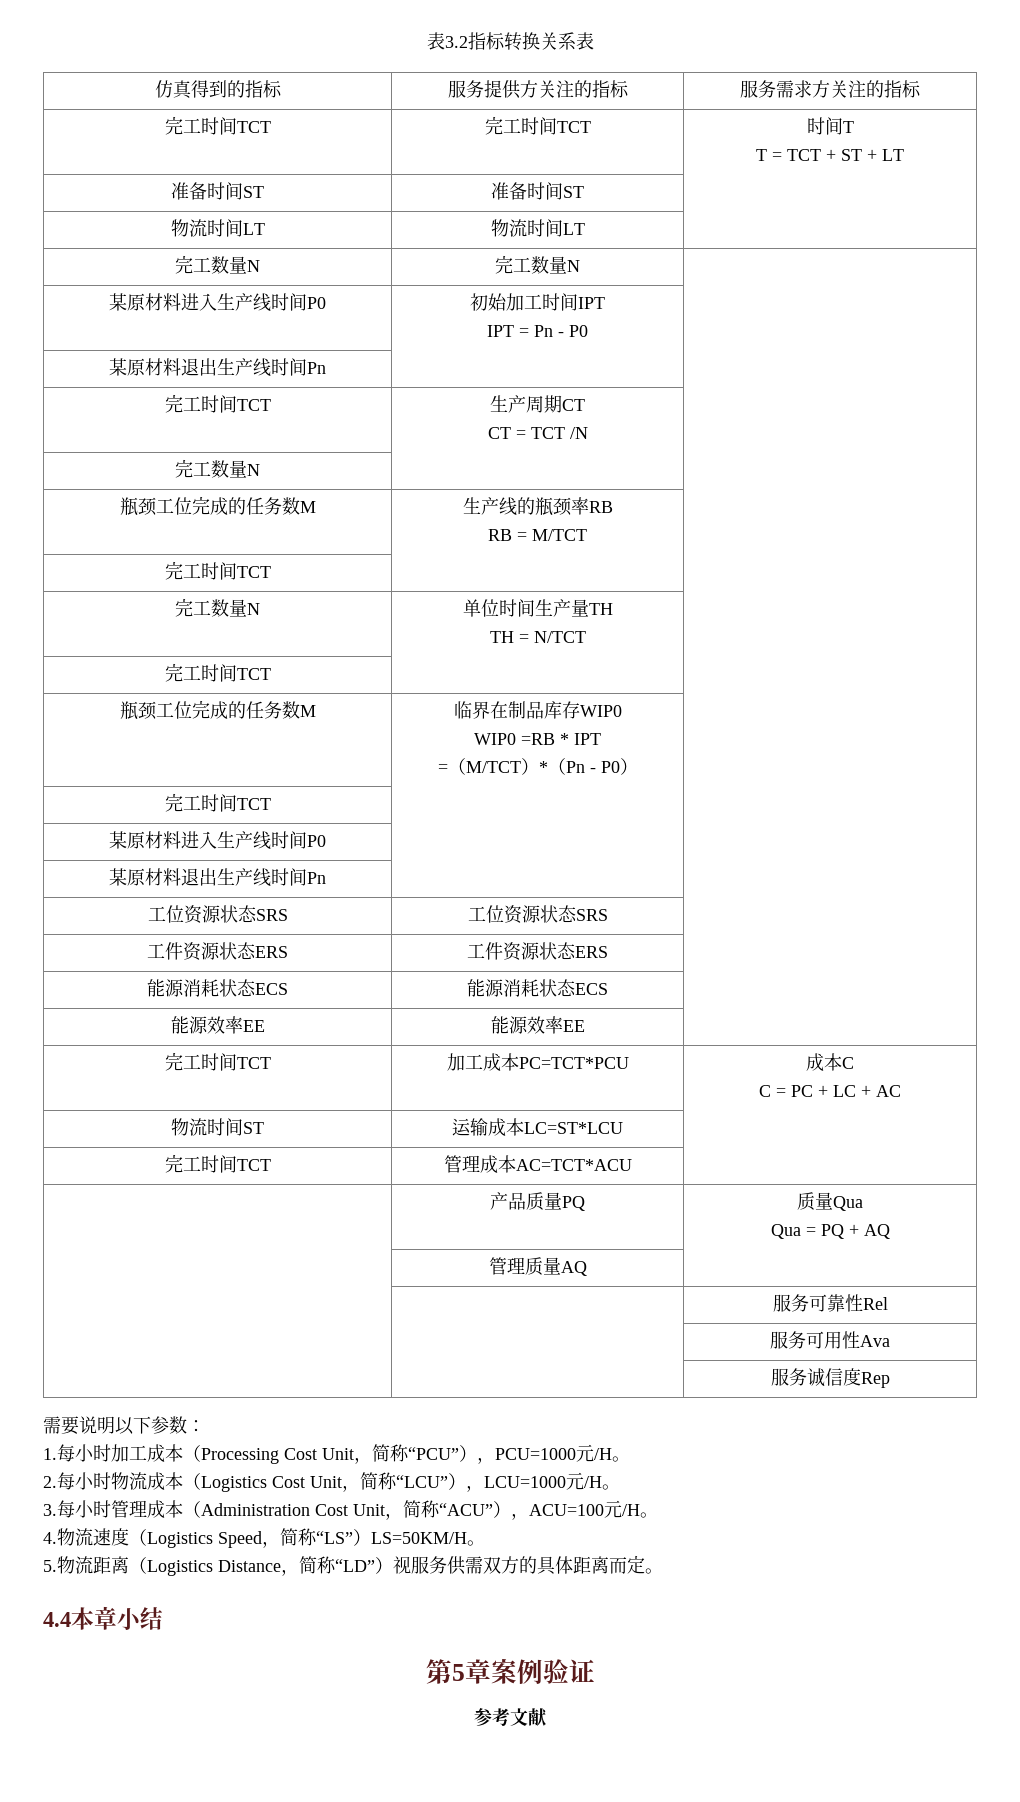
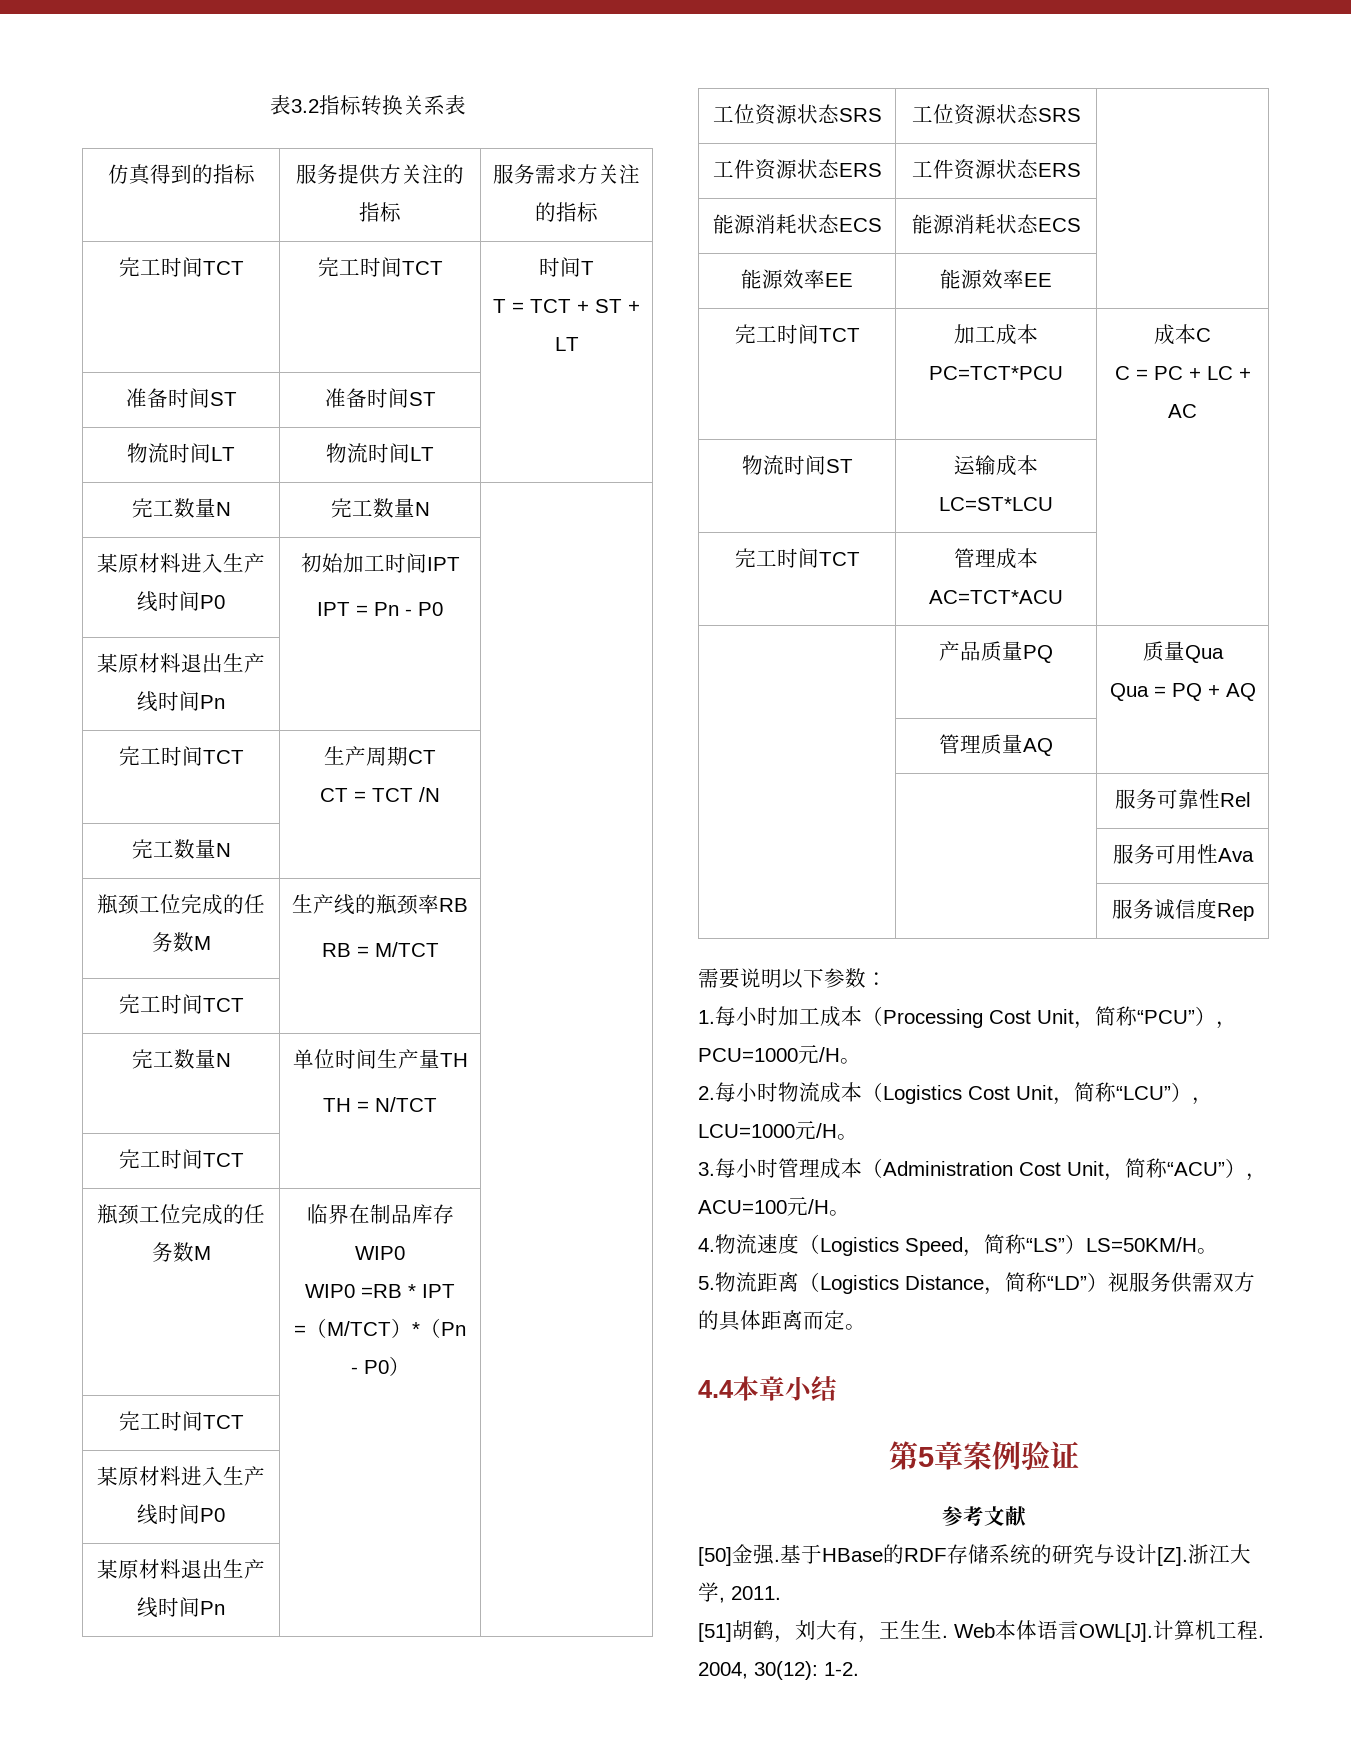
(547, 1717) none -> [698,1544,1251,1566] [698,1582,781,1603] [698,1620,1264,1643] [698,1661,859,1680] // [50]金强.基于HBase的RDF存储系统的研究与设计[Z].浙江大学, 2011. // [51]胡鹤，刘大有，王生生. Web本体语言OWL[J].计算机工程. 2004, 30(12): 1-2.

